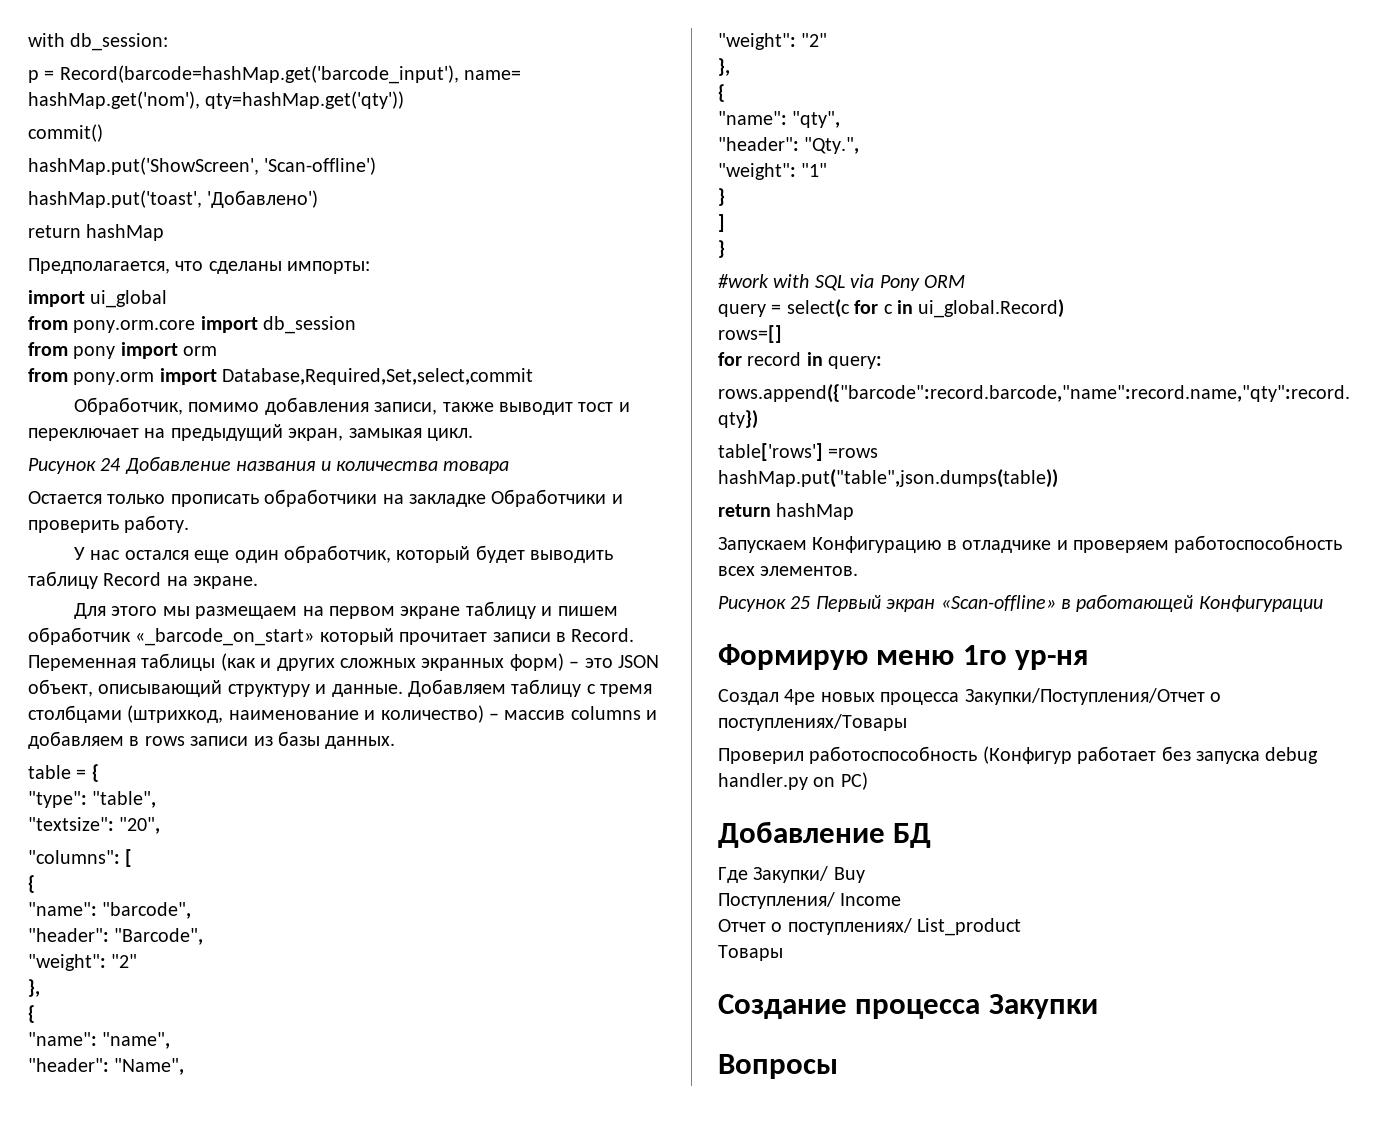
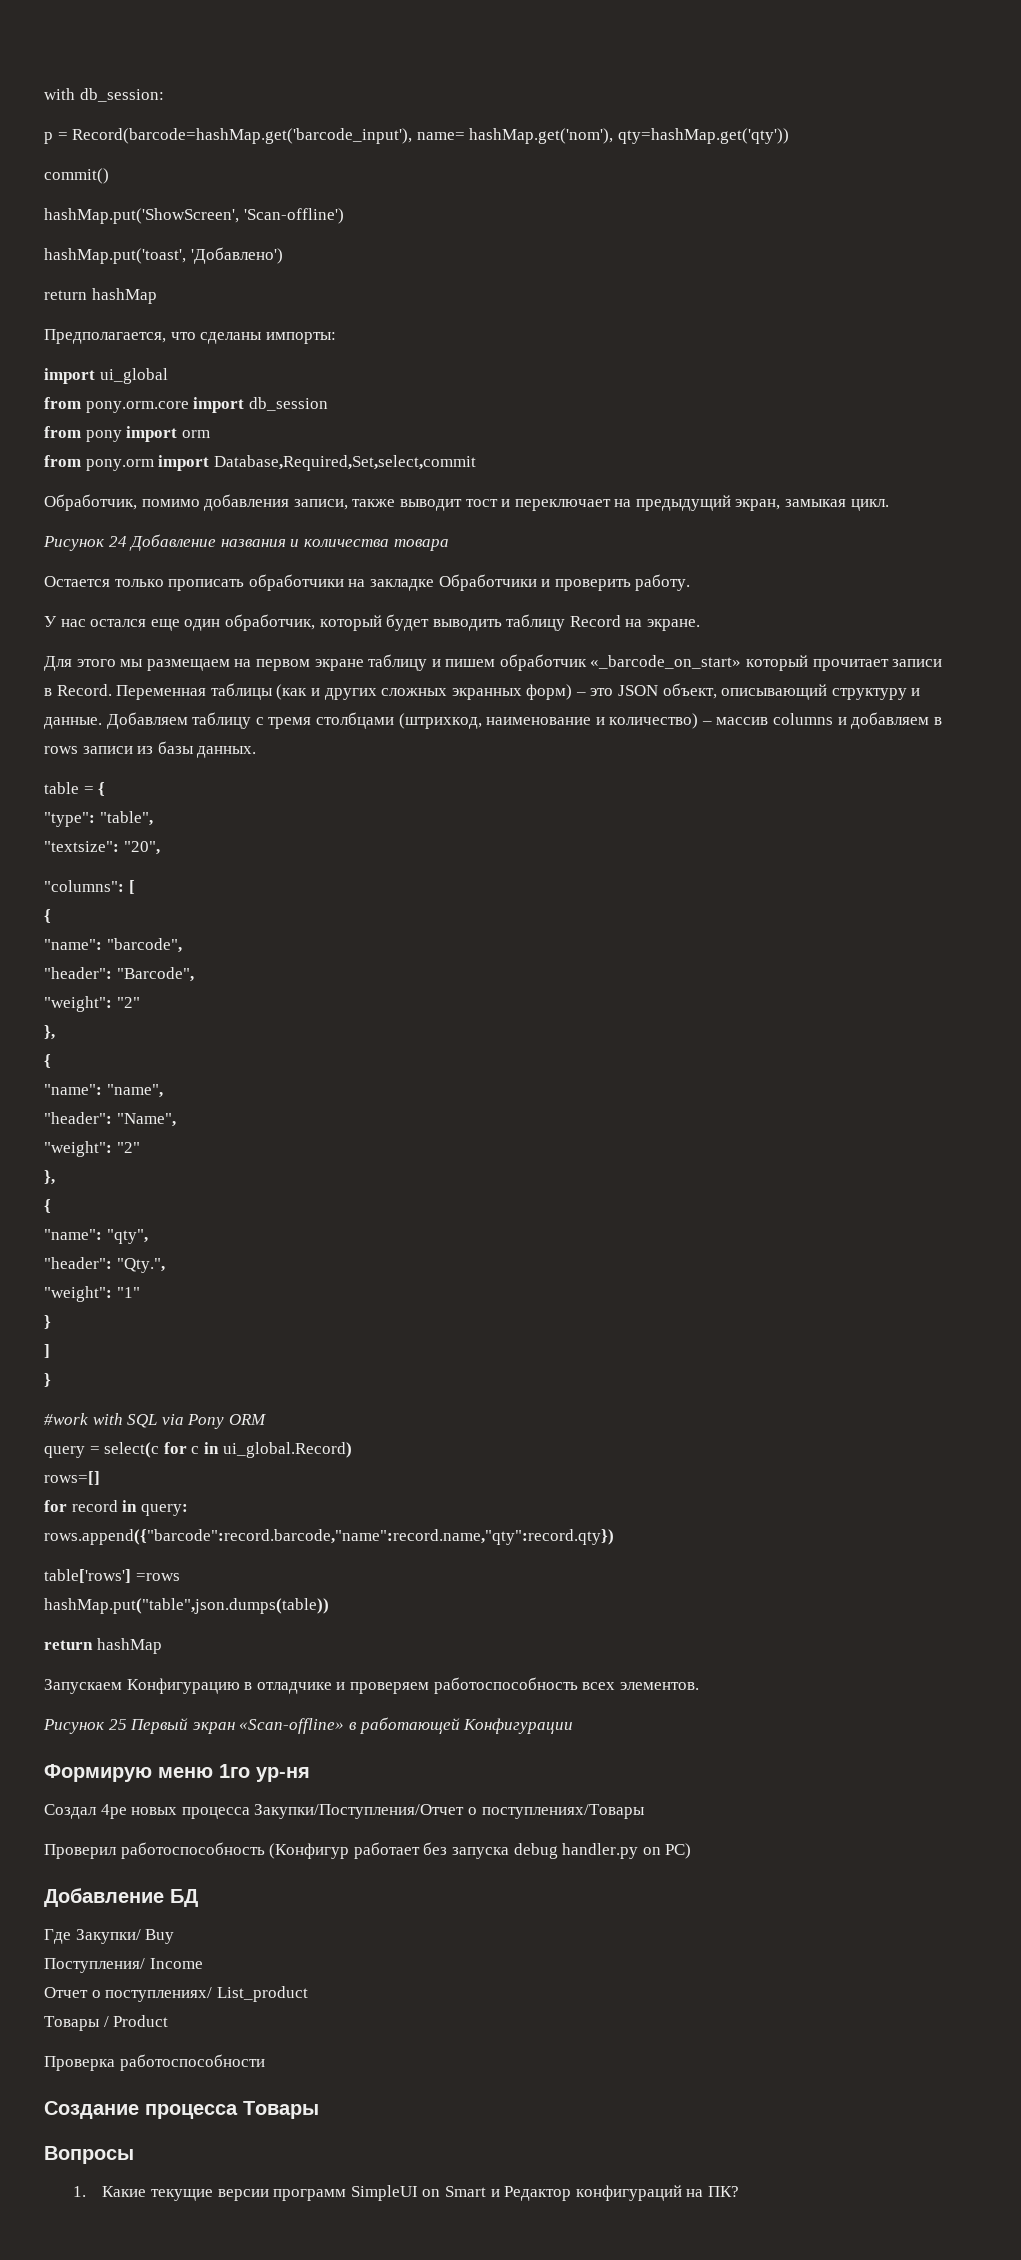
(783, 953) none -> [103,2015,169,2027] [44,2054,265,2071] / Product // Проверка работоспособности
[988,994,1098,1019] Закупки -> [243,2101,319,2119] Товары
(838, 1066) none -> [73,2185,739,2201] // 1. Какие текущие версии программ SimpleUI on Smart и Редактор конфигураций на ПК?

